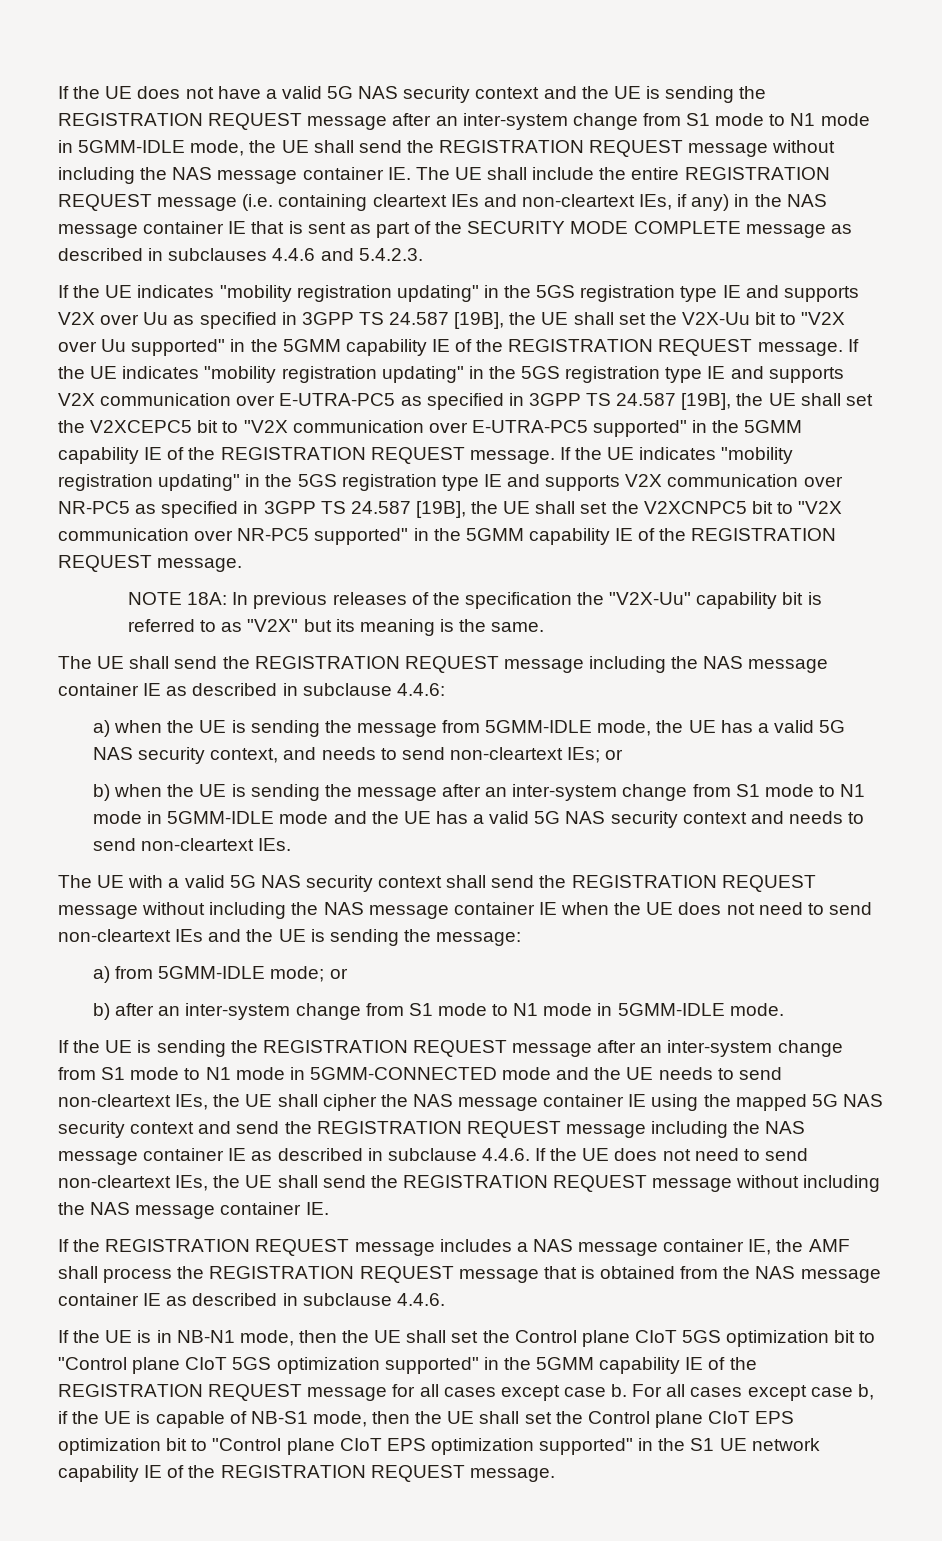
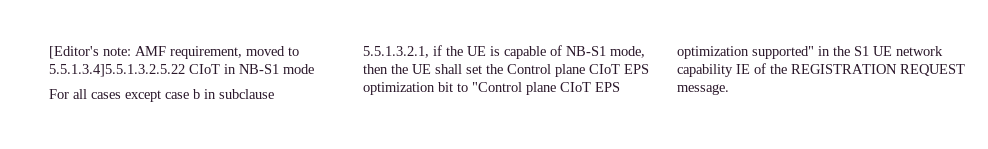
[58,86,767,103] [58,113,870,130] [58,140,836,157] [58,167,830,184] [58,194,827,211] [58,221,852,238] [58,248,423,261] [58,285,859,302] [58,312,846,329] [58,339,859,356] [58,366,844,383] [58,393,873,410] [58,420,803,437] [58,447,794,464] [58,474,843,491] [58,501,843,518] [58,528,837,545] [58,555,243,572] [127,592,822,609] [127,619,545,636] [58,656,829,673] [58,683,445,696] [92,720,846,737] [92,747,624,764] [92,784,866,801] [92,811,865,828] [92,838,292,851] [58,875,816,892] [58,902,872,919] [58,929,522,946] [92,966,348,983] [92,1003,784,1020] [58,1040,843,1057] [58,1067,782,1080] [58,1094,883,1111] [58,1121,806,1138] [58,1148,808,1165] [58,1175,881,1192] [58,1202,329,1219] [58,1239,850,1256] [58,1266,881,1283] [58,1293,445,1306] [58,1330,876,1347] [58,1357,757,1374] [58,1384,628,1401] If the UE does not have a valid 5G NAS security context and the UE is sending the REGISTRATION REQUEST message after an inter-system change from S1 mode to N1 mode in 5GMM-IDLE mode, the UE shall send the REGISTRATION REQUEST message without including the NAS message container IE. The UE shall include the entire REGISTRATION REQUEST message (i.e. containing cleartext IEs and non-cleartext IEs, if any) in the NAS message container IE that is sent as part of the SECURITY MODE COMPLETE message as described in subclauses 4.4.6 and 5.4.2.3. // If the UE indicates "mobility registration updating" in the 5GS registration type IE and supports V2X over Uu as specified in 3GPP TS 24.587 [19B], the UE shall set the V2X-Uu bit to "V2X over Uu supported" in the 5GMM capability IE of the REGISTRATION REQUEST message. If the UE indicates "mobility registration updating" in the 5GS registration type IE and supports V2X communication over E-UTRA-PC5 as specified in 3GPP TS 24.587 [19B], the UE shall set the V2XCEPC5 bit to "V2X communication over E-UTRA-PC5 supported" in the 5GMM capability IE of the REGISTRATION REQUEST message. If the UE indicates "mobility registration updating" in the 5GS registration type IE and supports V2X communication over NR-PC5 as specified in 3GPP TS 24.587 [19B], the UE shall set the V2XCNPC5 bit to "V2X communication over NR-PC5 supported" in the 5GMM capability IE of the REGISTRATION REQUEST message. // NOTE 18A: In previous releases of the specification the "V2X-Uu" capability bit is referred to as "V2X" but its meaning is the same. // The UE shall send the REGISTRATION REQUEST message including the NAS message container IE as described in subclause 4.4.6: // a) when the UE is sending the message from 5GMM-IDLE mode, the UE has a valid 5G NAS security context, and needs to send non-cleartext IEs; or // b) when the UE is sending the message after an inter-system change from S1 mode to N1 mode in 5GMM-IDLE mode and the UE has a valid 5G NAS security context and needs to send non-cleartext IEs. // The UE with a valid 5G NAS security context shall send the REGISTRATION REQUEST message without including the NAS message container IE when the UE does not need to send non-cleartext IEs and the UE is sending the message: // a) from 5GMM-IDLE mode; or // b) after an inter-system change from S1 mode to N1 mode in 5GMM-IDLE mode. // If the UE is sending the REGISTRATION REQUEST message after an inter-system change from S1 mode to N1 mode in 5GMM-CONNECTED mode and the UE needs to send non-cleartext IEs, the UE shall cipher the NAS message container IE using the mapped 5G NAS security context and send the REGISTRATION REQUEST message including the NAS message container IE as described in subclause 4.4.6. If the UE does not need to send non-cleartext IEs, the UE shall send the REGISTRATION REQUEST message without including the NAS message container IE. // If the REGISTRATION REQUEST message includes a NAS message container IE, the AMF shall process the REGISTRATION REQUEST message that is obtained from the NAS message container IE as described in subclause 4.4.6. // If the UE is in NB-N1 mode, then the UE shall set the Control plane CIoT 5GS optimization bit to "Control plane CIoT 5GS optimization supported" in the 5GMM capability IE of the REGISTRATION REQUEST message for all cases except case b. -> [49,46,299,59] [49,64,314,77] [Editor's note: AMF requirement, moved to 5.5.1.3.4]5.5.1.3.2.5.22 CIoT in NB-S1 mode //
[857,1384,874,1400] b, -> [193,89,274,99] [363,46,429,58] b in subclause 5.5.1.3.2.1,

